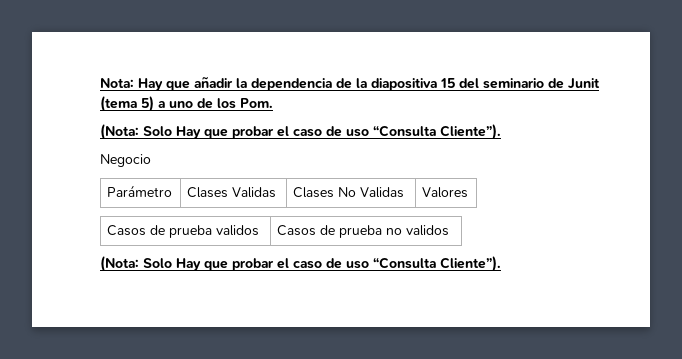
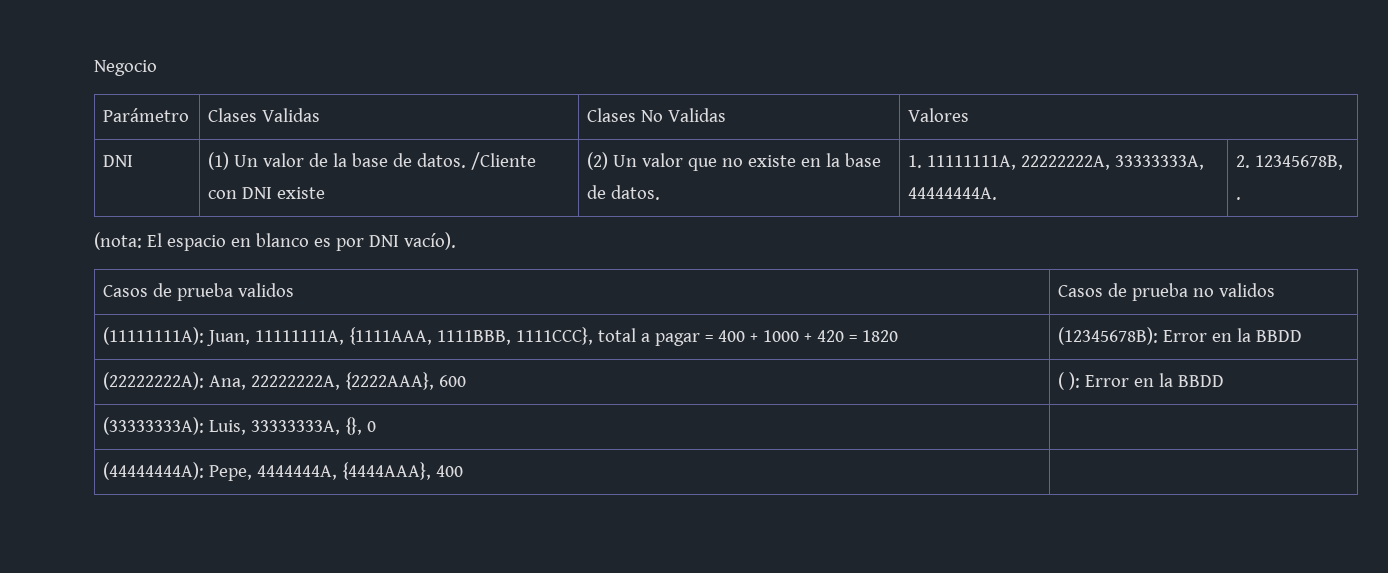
[100,77,600,91] [100,96,273,112] [100,124,501,140] Nota: Hay que añadir la dependencia de la diapositiva 15 del seminario de Junit (tema 5) a uno de los Pom. // (Nota: Solo Hay que probar el caso de uso “Consulta Cliente”). // -> (94, 68) none
(469, 192) none -> [103,155,134,167] [208,152,537,170] [208,187,326,199] [587,152,882,171] [587,185,661,200] [908,155,1205,170] [908,187,998,200] [1236,155,1344,170] [1236,197,1242,200] [94,232,456,251] // DNI | (1) Un valor de la base de datos. /Cliente con DNI existe | (2) Un valor que no existe en la base de datos. | 1. 11111111A, 22222222A, 33333333A, 44444444A. | 2. 12345678B, . // (nota: El espacio en blanco es por DNI vacío).
[100,256,501,272] // (Nota: Solo Hay que probar el caso de uso “Consulta Cliente”). -> [103,327,899,346] [1058,327,1303,345] [103,372,467,390] [1058,372,1225,390] [103,417,377,435] [103,462,464,481] // (11111111A): Juan, 11111111A, {1111AAA, 1111BBB, 1111CCC}, total a pagar = 400 + 1000 + 420 = 1820 | (12345678B): Error en la BBDD // (22222222A): Ana, 22222222A, {2222AAA}, 600 | ( ): Error en la BBDD // (33333333A): Luis, 33333333A, {}, 0 | // (44444444A): Pepe, 4444444A, {4444AAA}, 400 |

